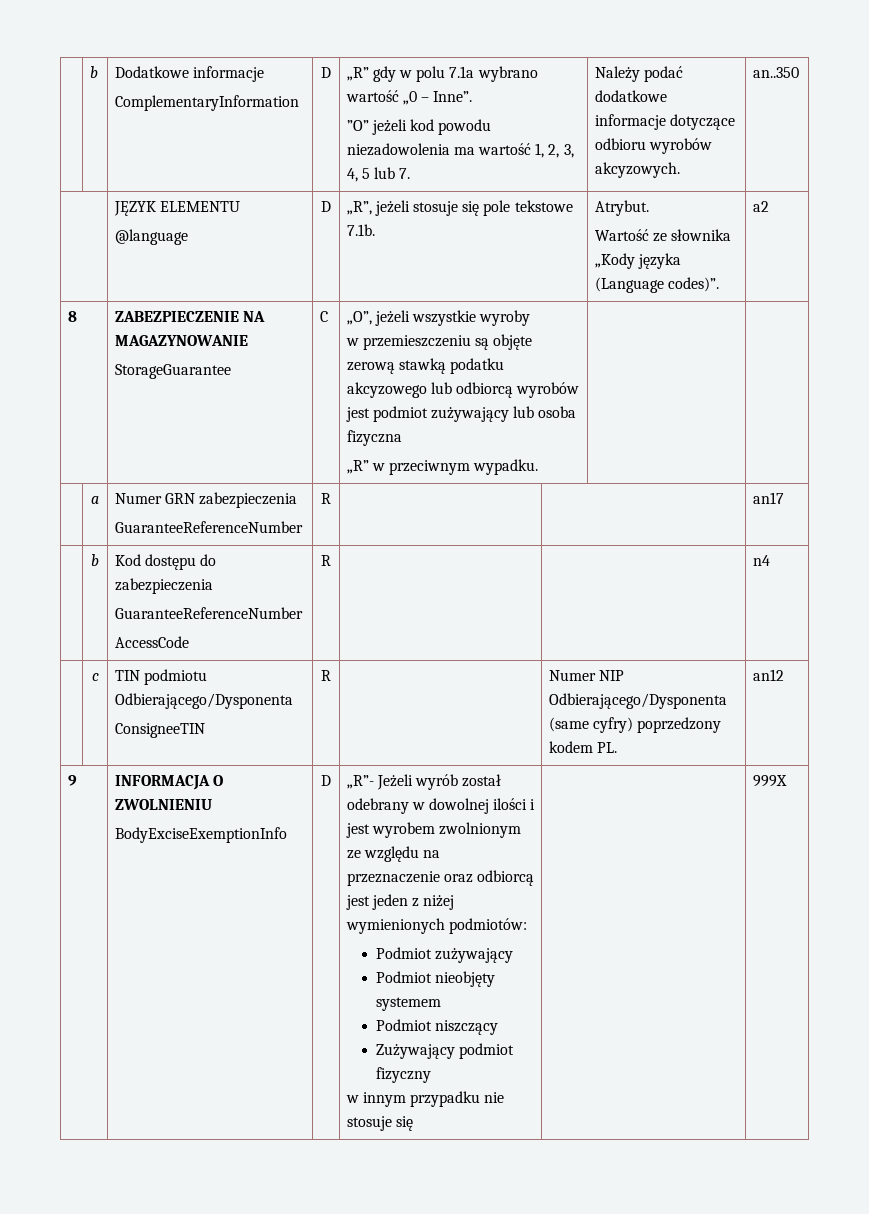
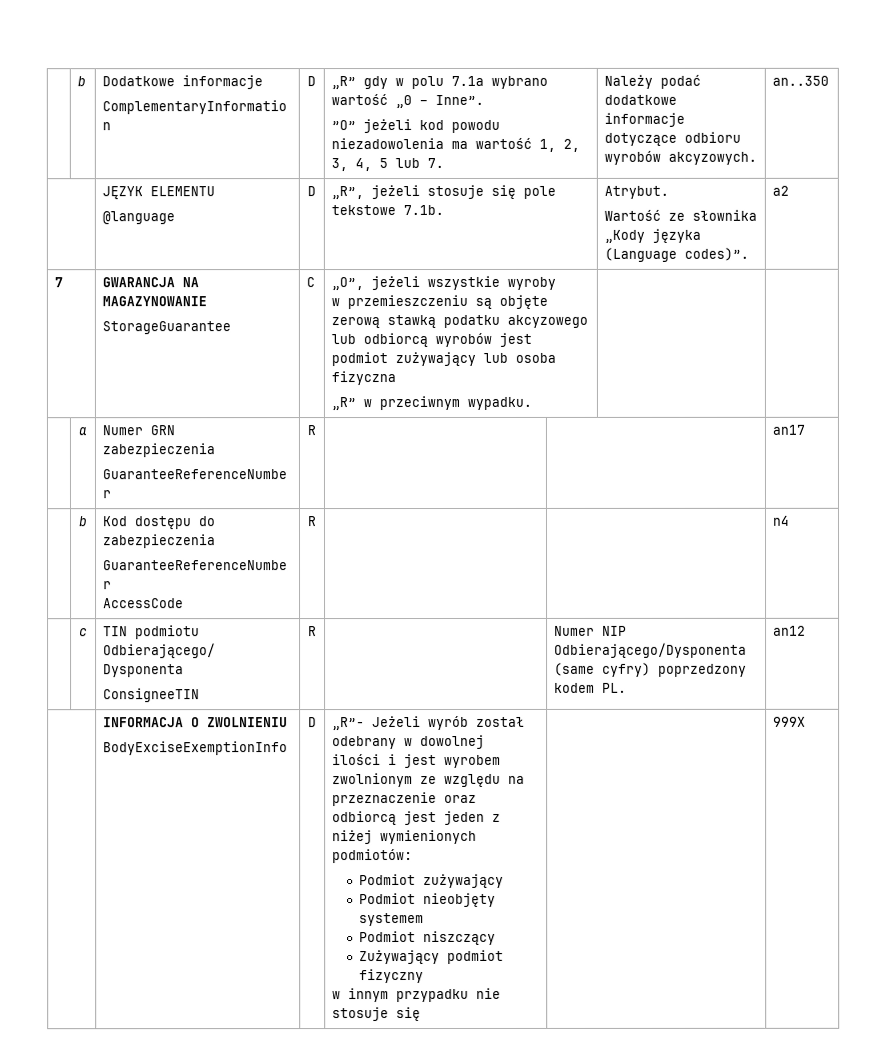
[67,311,77,322] [114,311,239,322] 8 | ZABEZPIECZENIE -> [53,277,63,288] [101,277,175,288] 7 | GWARANCJA
[67,775,77,786] 9 -> (806, 630) none

